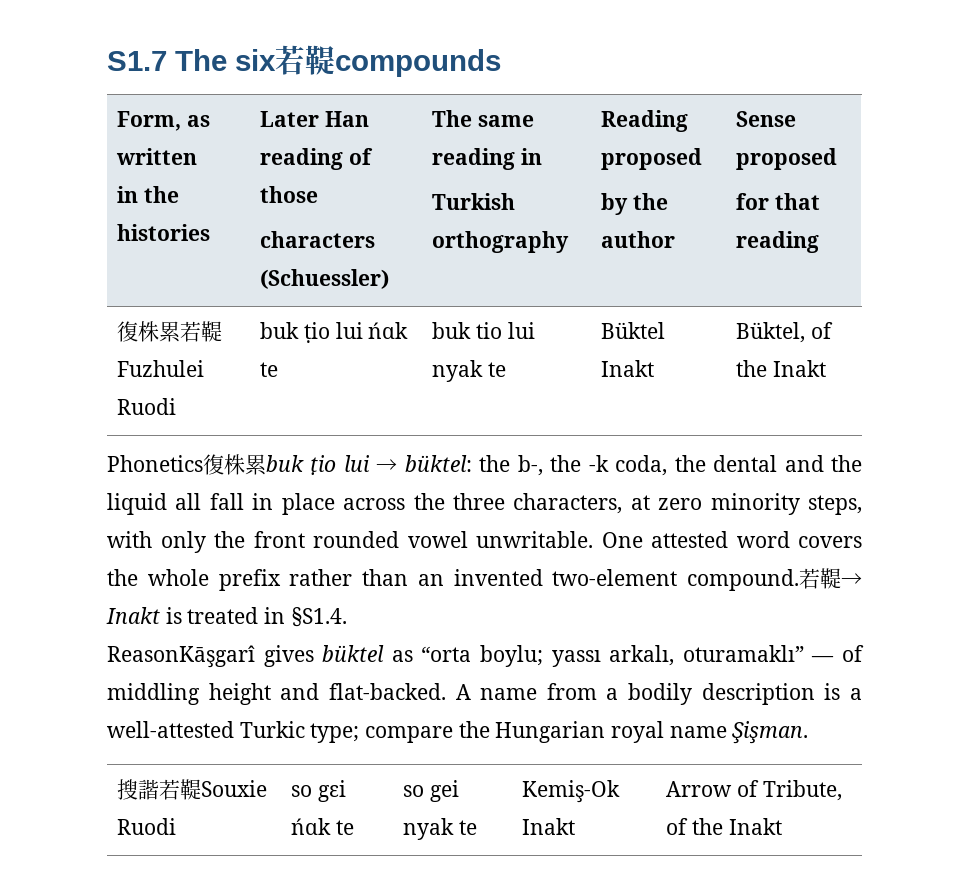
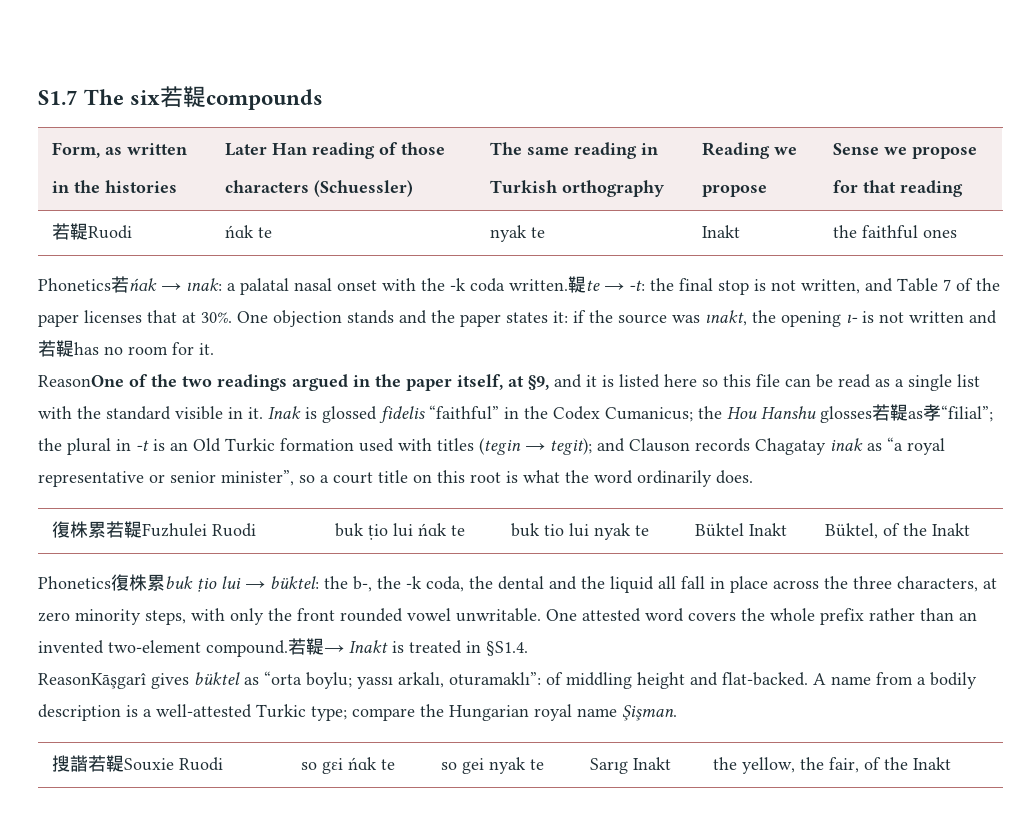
[601,148,703,170] [601,193,669,215] [601,231,676,248] proposed // by the author -> [774,147,798,155] [702,185,768,197] we // propose
[736,148,838,170] proposed -> [884,147,978,159] we propose
(820, 242) none -> [52,223,133,240] [225,225,273,238] [490,225,546,242] [702,225,741,238] [833,225,958,239] [38,276,1000,295] [38,310,997,327] [38,340,214,357] [38,374,980,391] [38,404,993,423] [38,437,945,455] [38,470,753,487] // 若鞮Ruodi | ńɑk te | nyak te | Inakt | the faithful ones // Phonetics若ńɑk → ınak: a palatal nasal onset with the -k coda written.鞮te → -t: the final stop is not written, and Table 7 of the paper licenses that at 30%. One objection stands and the paper states it: if the source was ınakt, the opening ı- is not written and若鞮has no room for it. // ReasonOne of the two readings argued in the paper itself, at §9, and it is listed here so this file can be read as a single list with the standard visible in it. Inak is glossed fidelis “faithful” in the Codex Cumanicus; the Hou Hanshu glosses若鞮as孝“filial”; the plural in -t is an Old Turkic formation used with titles (tegin → tegit); and Clauson records Chagatay inak as “a royal representative or senior minister”, so a court title on this root is what the word ordinarily does.
[682,645,835,662] oturamaklı” — -> [449,672,541,686] oturamaklı”:
[522,780,621,803] [522,818,576,835] [666,780,842,801] Kemiş-Ok Inakt | Arrow of Tribute, -> [590,757,672,774] [713,757,860,774] Sarıg Inakt | the yellow, the fair,

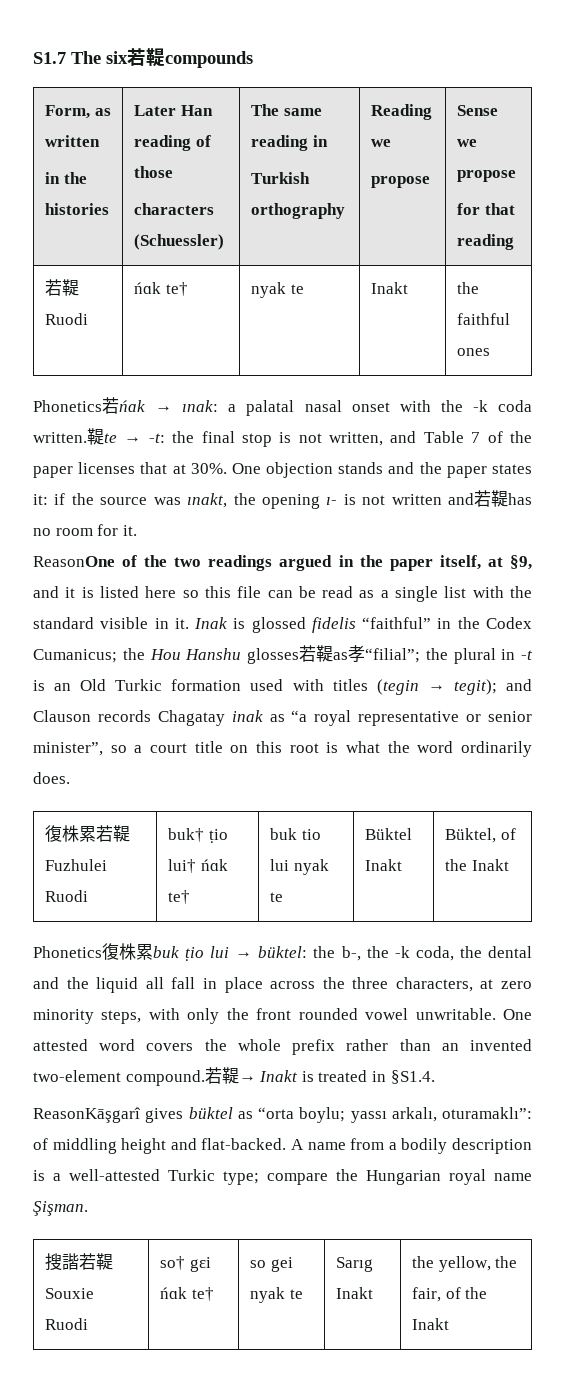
[258,227,273,238] te -> [165,282,188,296] te†
[335,523,466,540] buk ṭio lui ńɑk te -> [168,828,228,843] [168,859,228,873] [168,890,191,904] buk† ṭio lui† ńɑk te†
[301,762,318,770] so -> [160,1256,186,1270] so†
[381,759,396,770] te -> [191,1287,214,1301] te†

